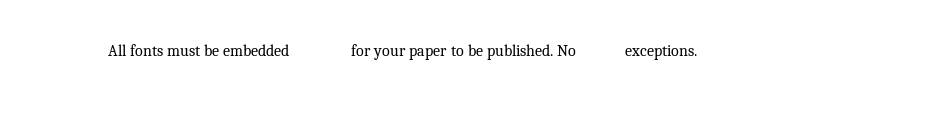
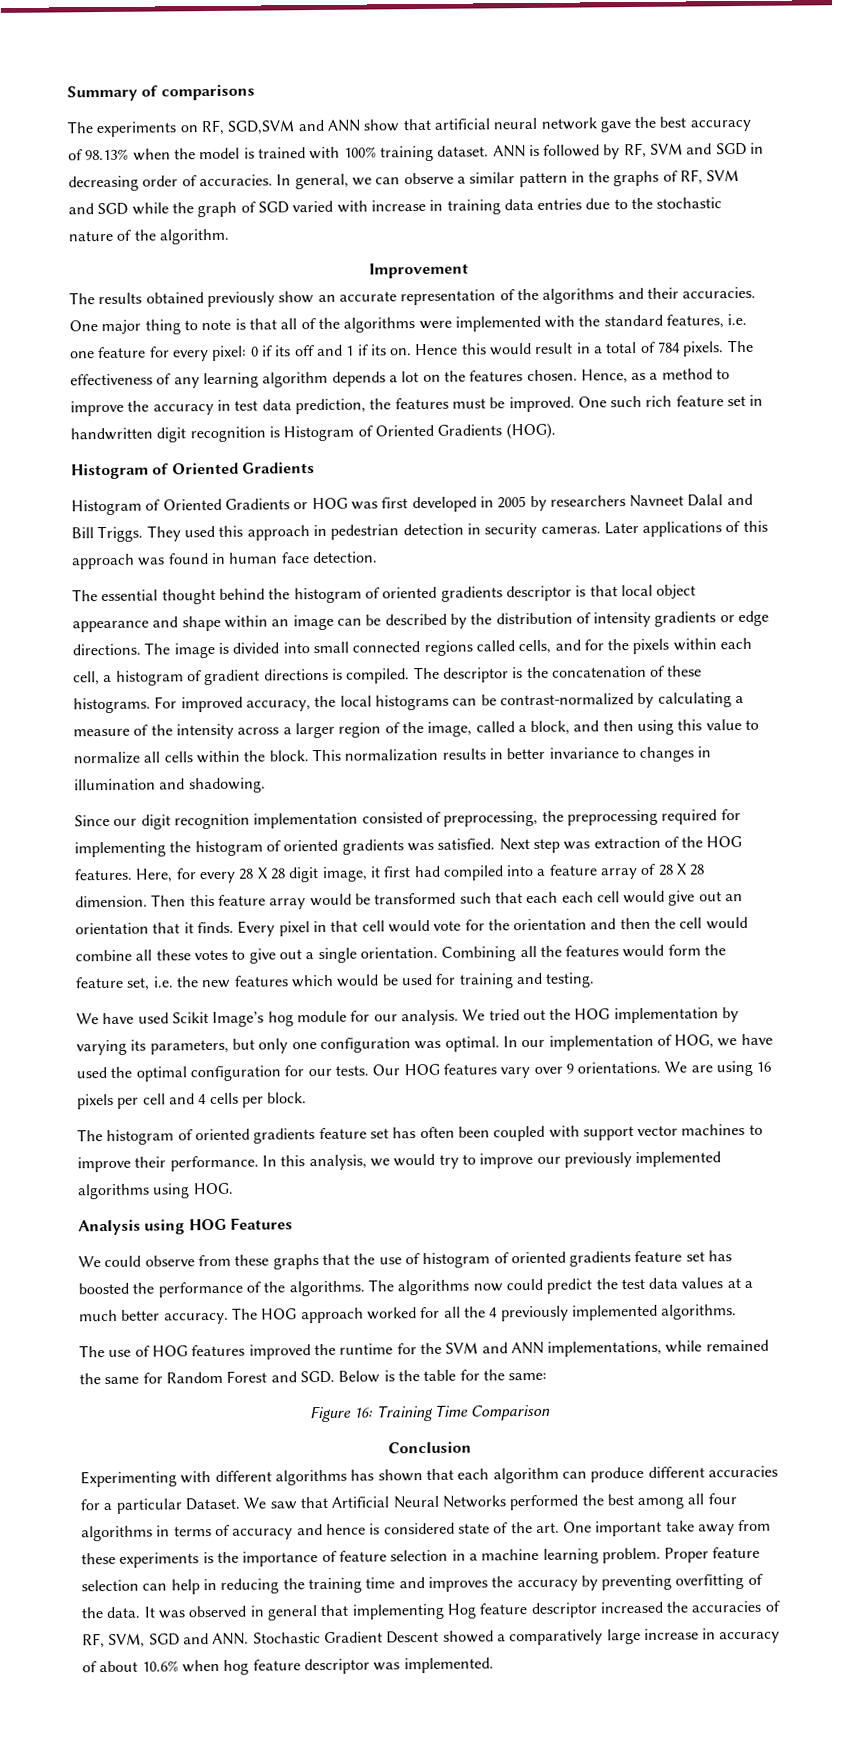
[107,44,697,60] All fonts must be embedded for your paper to be published. No exceptions. -> [67,84,255,102] [67,116,751,138] [68,142,765,162] [68,169,740,192] [68,197,723,218] [68,228,230,245] [369,262,469,279] [69,286,757,308] [69,313,748,335] [70,339,754,362] [70,368,731,389] [70,394,764,417] [70,422,556,443] [71,462,315,480] [71,493,753,516] [71,520,768,543] [71,551,378,570] [72,584,697,605] [72,610,770,633] [72,637,753,659] [73,665,703,686] [73,692,744,714] [73,719,760,740] [73,746,712,765] [74,777,266,794] [74,809,741,830] [74,835,743,858] [74,863,706,884] [75,890,744,910] [75,916,748,937] [75,944,727,964] [75,972,596,991] [76,1007,740,1028] [76,1033,773,1056] [76,1060,772,1082] [77,1092,308,1110] [77,1123,763,1146] [77,1151,722,1173] [77,1182,233,1200] [78,1217,293,1236] [78,1250,733,1270] [78,1277,754,1298] [79,1304,738,1325] [79,1339,769,1360] [79,1369,548,1385] [308,1404,552,1423] [388,1441,472,1454] [80,1465,778,1488] [80,1493,737,1514] [81,1519,772,1542] [81,1546,761,1568] [81,1573,763,1595] [81,1600,780,1621] [82,1628,781,1649] [82,1657,494,1675] Summary of comparisons // The experiments on RF, SGD,SVM and ANN show that artificial neural network gave the best accuracy of 98.13% when the model is trained with 100% training dataset. ANN is followed by RF, SVM and SGD in decreasing order of accuracies. In general, we can observe a similar pattern in the graphs of RF, SVM and SGD while the graph of SGD varied with increase in training data entries due to the stochastic nature of the algorithm. // Improvement // The results obtained previously show an accurate representation of the algorithms and their accuracies. One major thing to note is that all of the algorithms were implemented with the standard features, i.e. one feature for every pixel: 0 if its off and 1 if its on. Hence this would result in a total of 784 pixels. The effectiveness of any learning algorithm depends a lot on the features chosen. Hence, as a method to improve the accuracy in test data prediction, the features must be improved. One such rich feature set in handwritten digit recognition is Histogram of Oriented Gradients (HOG). // Histogram of Oriented Gradients // Histogram of Oriented Gradients or HOG was first developed in 2005 by researchers Navneet Dalal and Bill Triggs. They used this approach in pedestrian detection in security cameras. Later applications of this approach was found in human face detection. // The essential thought behind the histogram of oriented gradients descriptor is that local object appearance and shape within an image can be described by the distribution of intensity gradients or edge directions. The image is divided into small connected regions called cells, and for the pixels within each cell, a histogram of gradient directions is compiled. The descriptor is the concatenation of these histograms. For improved accuracy, the local histograms can be contrast-normalized by calculating a measure of the intensity across a larger region of the image, called a block, and then using this value to normalize all cells within the block. This normalization results in better invariance to changes in illumination and shadowing. // Since our digit recognition implementation consisted of preprocessing, the preprocessing required for implementing the histogram of oriented gradients was satisfied. Next step was extraction of the HOG features. Here, for every 28 X 28 digit image, it first had compiled into a feature array of 28 X 28 dimension. Then this feature array would be transformed such that each each cell would give out an orientation that it finds. Every pixel in that cell would vote for the orientation and then the cell would combine all these votes to give out a single orientation. Combining all the features would form the feature set, i.e. the new features which would be used for training and testing. // We have used Scikit Image’s hog module for our analysis. We tried out the HOG implementation by varying its parameters, but only one configuration was optimal. In our implementation of HOG, we have used the optimal configuration for our tests. Our HOG features vary over 9 orientations. We are using 16 pixels per cell and 4 cells per block. // The histogram of oriented gradients feature set has often been coupled with support vector machines to improve their performance. In this analysis, we would try to improve our previously implemented algorithms using HOG. // Analysis using HOG Features // We could observe from these graphs that the use of histogram of oriented gradients feature set has boosted the performance of the algorithms. The algorithms now could predict the test data values at a much better accuracy. The HOG approach worked for all the 4 previously implemented algorithms. // The use of HOG features improved the runtime for the SVM and ANN implementations, while remained the same for Random Forest and SGD. Below is the table for the same: // Figure 16: Training Time Comparison // Conclusion // Experimenting with different algorithms has shown that each algorithm can produce different accuracies for a particular Dataset. We saw that Artificial Neural Networks performed the best among all four algorithms in terms of accuracy and hence is considered state of the art. One important take away from these experiments is the importance of feature selection in a machine learning problem. Proper feature selection can help in reducing the training time and improves the accuracy by preventing overfitting of the data. It was observed in general that implementing Hog feature descriptor increased the accuracies of RF, SVM, SGD and ANN. Stochastic Gradient Descent showed a comparatively large increase in accuracy of about 10.6% when hog feature descriptor was implemented.

